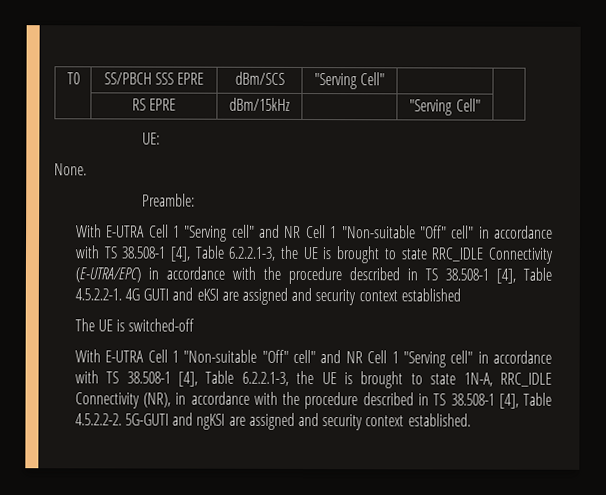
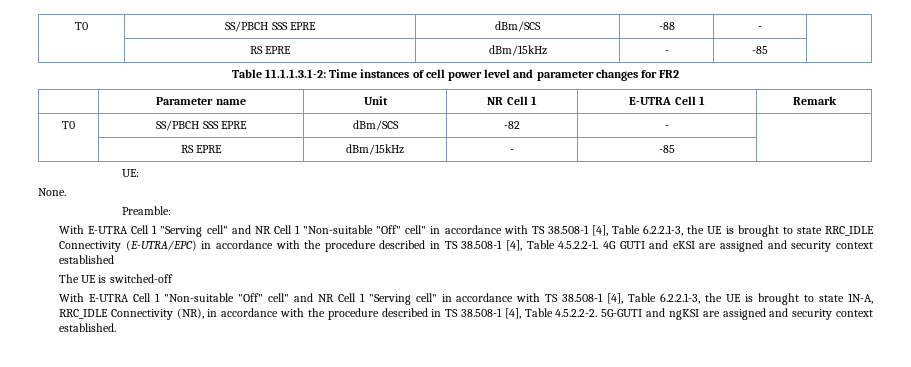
[66,72,80,85] [103,72,205,85] [234,71,285,85] [313,72,386,90] [131,98,177,111] [229,97,290,111] [409,98,481,116] T0 | SS/PBCH SSS EPRE | dBm/SCS | "Serving Cell" | | // | RS EPRE | dBm/15kHz | | "Serving Cell" -> [75,22,88,30] [225,21,316,32] [495,21,541,32] [658,22,675,30] [758,26,762,30] [249,46,292,54] [488,45,547,56] [664,50,669,54] [752,46,768,54] [231,69,680,81] [156,97,246,105] [363,96,388,105] [487,96,537,105] [629,96,705,105] [792,96,837,105] [62,121,75,129] [156,120,247,131] [352,120,399,131] [504,121,520,129] [665,125,669,129] [180,145,223,153] [346,144,404,155] [510,149,514,153] [659,145,675,153] T0 | SS/PBCH SSS EPRE | dBm/SCS | -88 | - | // | RS EPRE | dBm/15kHz | - | -85 | // Table 11.1.1.3.1-2: Time instances of cell power level and parameter changes for FR2 // | Parameter name | Unit | NR Cell 1 | E-UTRA Cell 1 | Remark // T0 | SS/PBCH SSS EPRE | dBm/SCS | -82 | - | // | RS EPRE | dBm/15kHz | - | -85

